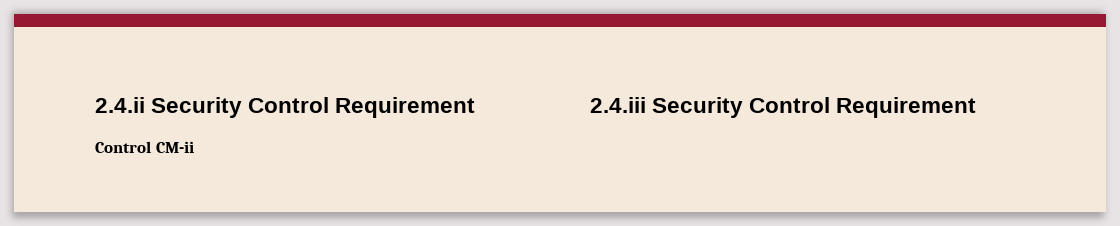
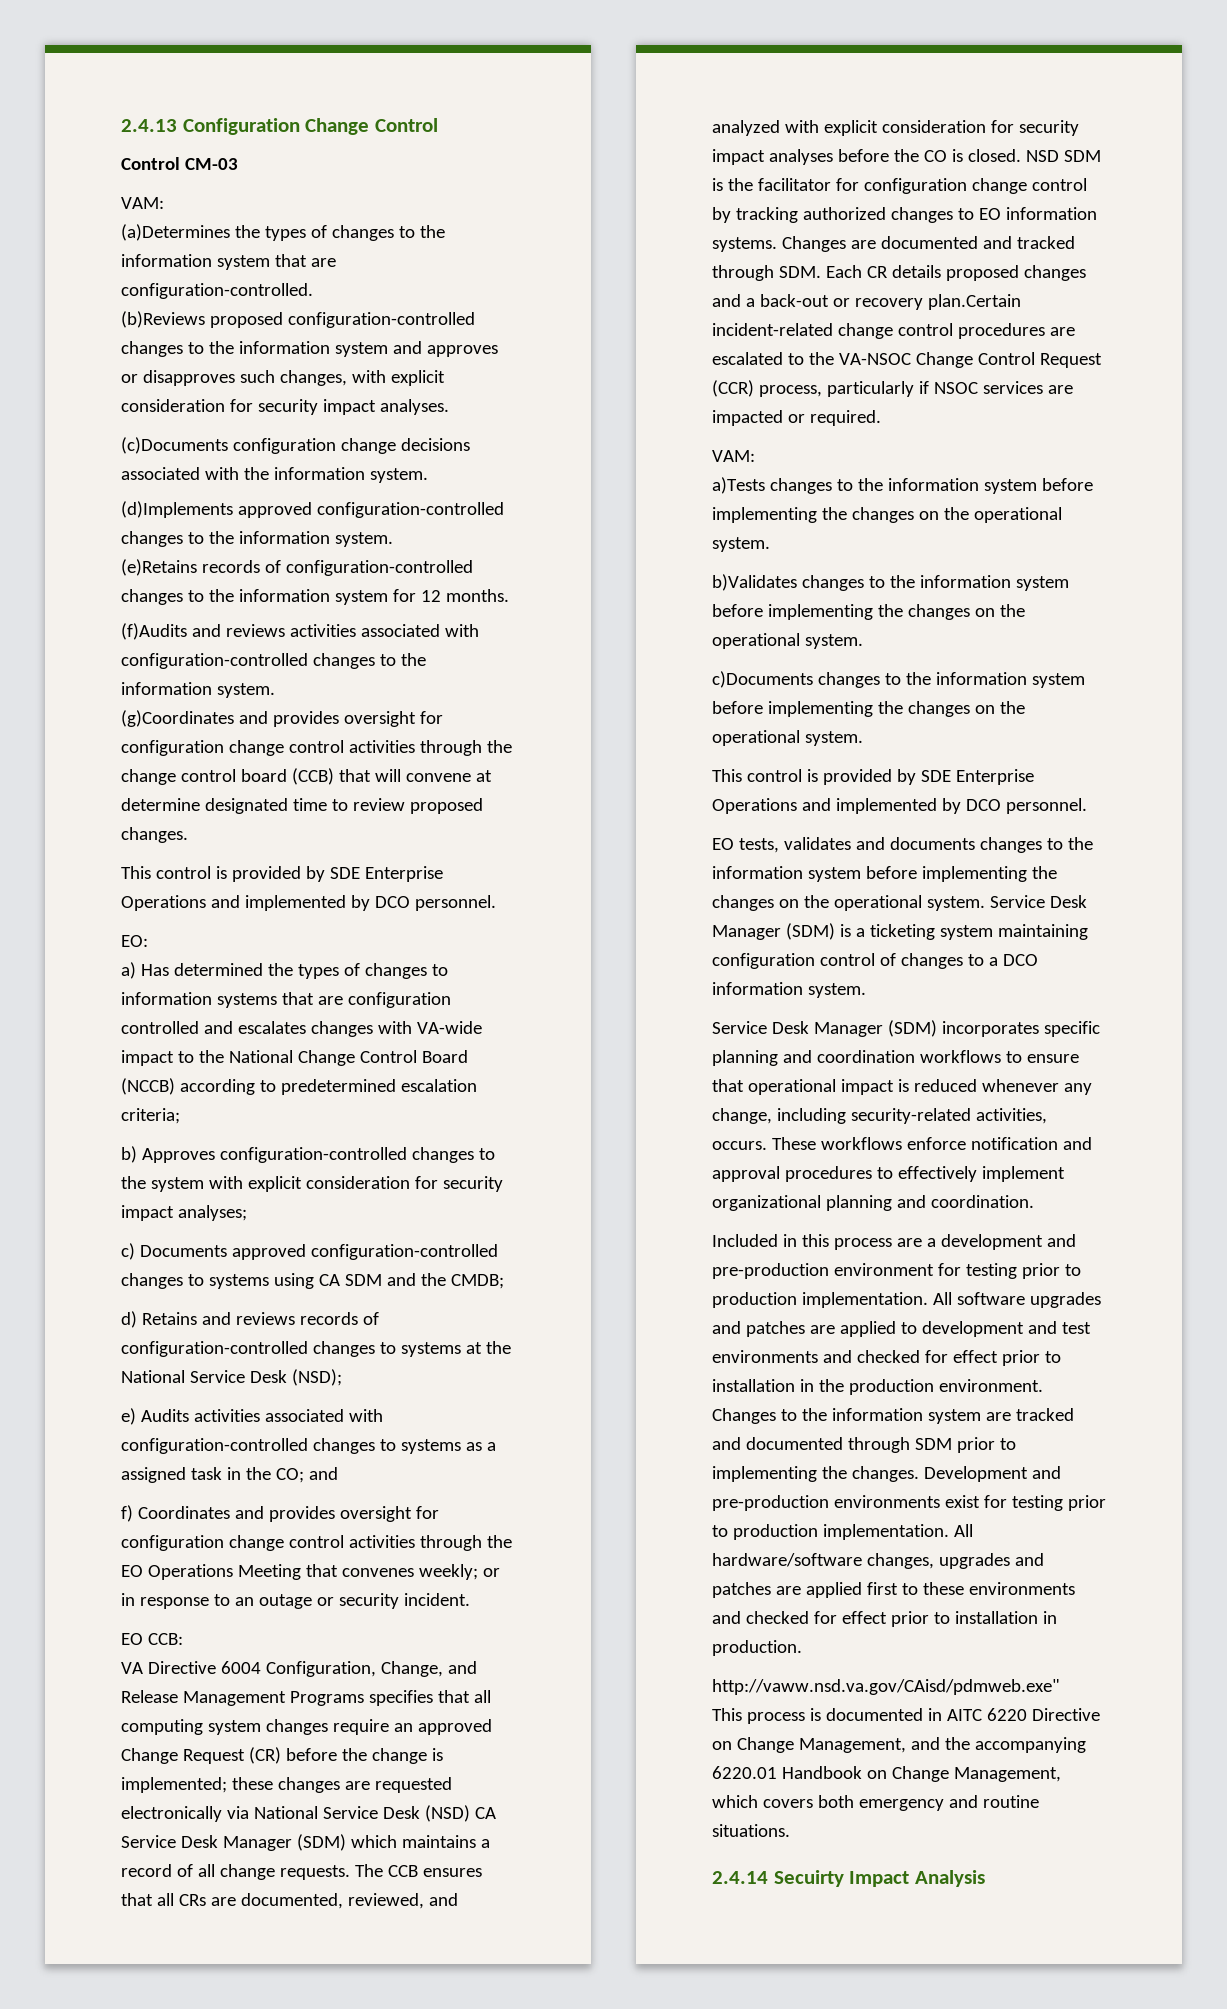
[95,97,476,118] [95,141,194,153] [590,97,977,118] 2.4.ii Security Control Requirement // Control CM-ii // 2.4.iii Security Control Requirement -> [121,118,438,135] [121,157,238,170] [121,197,164,209] [121,224,445,241] [121,254,336,270] [121,283,313,299] [121,311,475,328] [121,341,498,357] [121,370,445,386] [121,399,449,415] [121,437,470,454] [121,467,428,483] [121,501,504,518] [121,531,393,547] [121,559,473,576] [121,589,509,605] [121,623,479,640] [121,653,426,669] [121,682,275,698] [121,710,443,727] [121,740,512,756] [121,768,492,785] [121,798,483,814] [121,827,188,843] [121,866,443,882] [121,895,496,911] [121,935,148,947] [121,962,448,979] [121,992,451,1008] [121,1021,482,1037] [121,1050,468,1066] [121,1078,477,1095] [121,1108,180,1124] [121,1146,495,1163] [121,1176,503,1192] [121,1205,247,1221] [121,1243,498,1260] [121,1273,504,1289] [121,1311,379,1328] [121,1341,511,1357] [121,1369,342,1386] [121,1408,383,1425] [121,1438,496,1454] [121,1467,338,1483] [121,1505,439,1522] [121,1535,512,1551] [121,1564,500,1580] [121,1593,470,1609] [121,1633,183,1645] [121,1661,477,1677] [121,1690,491,1706] [121,1719,492,1735] [121,1747,443,1764] [121,1777,452,1793] [121,1805,496,1822] [121,1834,490,1851] [121,1864,482,1880] [121,1893,458,1909] [712,120,1079,136] [712,149,1101,165] [712,178,1087,194] [712,207,1097,223] [712,236,1075,252] [712,265,1086,281] [712,294,1021,310] [712,323,1075,339] [712,352,1102,368] [712,380,1073,397] [712,410,881,426] [712,450,755,462] [712,477,1093,494] [712,507,1062,523] [712,537,770,552] [712,574,1069,591] [712,604,1025,620] [712,633,863,649] [712,671,1085,688] [712,701,1025,717] [712,730,863,746] [712,769,1034,785] [712,798,1087,814] [712,837,1093,853] [712,866,1057,882] [712,895,1087,911] [712,923,1088,940] [712,953,1038,969] [712,982,866,998] [712,1020,1100,1037] [712,1050,1079,1066] [712,1079,1092,1095] [712,1108,1047,1124] [712,1137,1092,1150] [712,1166,1065,1182] [712,1195,1034,1211] [712,1234,1076,1250] [712,1263,1081,1279] [712,1292,1101,1308] [712,1321,1091,1337] [712,1350,1061,1366] [712,1379,1043,1395] [712,1408,1074,1424] [712,1437,1016,1453] [712,1466,1061,1482] [712,1495,1106,1511] [712,1524,973,1540] [712,1553,1044,1569] [712,1582,1075,1598] [712,1611,1057,1627] [712,1640,802,1656] [712,1679,1060,1695] [712,1708,1100,1724] [712,1737,1086,1753] [712,1766,1061,1782] [712,1795,1039,1811] [712,1824,790,1837] [712,1870,985,1887] 2.4.13 Configuration Change Control // Control CM-03 // VAM: // (a)Determines the types of changes to the information system that are configuration-controlled. // (b)Reviews proposed configuration-controlled changes to the information system and approves or disapproves such changes, with explicit consideration for security impact analyses. // (c)Documents configuration change decisions associated with the information system. // (d)Implements approved configuration-controlled changes to the information system. // (e)Retains records of configuration-controlled changes to the information system for 12 months. // (f)Audits and reviews activities associated with configuration-controlled changes to the information system. // (g)Coordinates and provides oversight for configuration change control activities through the change control board (CCB) that will convene at determine designated time to review proposed changes. // This control is provided by SDE Enterprise Operations and implemented by DCO personnel. // EO: // a) Has determined the types of changes to information systems that are configuration controlled and escalates changes with VA-wide impact to the National Change Control Board (NCCB) according to predetermined escalation criteria; // b) Approves configuration-controlled changes to the system with explicit consideration for security impact analyses; // c) Documents approved configuration-controlled changes to systems using CA SDM and the CMDB; // d) Retains and reviews records of configuration-controlled changes to systems at the National Service Desk (NSD); // e) Audits activities associated with configuration-controlled changes to systems as a assigned task in the CO; and // f) Coordinates and provides oversight for configuration change control activities through the EO Operations Meeting that convenes weekly; or in response to an outage or security incident. // EO CCB: // VA Directive 6004 Configuration, Change, and Release Management Programs specifies that all computing system changes require an approved Change Request (CR) before the change is implemented; these changes are requested electronically via National Service Desk (NSD) CA Service Desk Manager (SDM) which maintains a record of all change requests. The CCB ensures that all CRs are documented, reviewed, and analyzed with explicit consideration for security impact analyses before the CO is closed. NSD SDM is the facilitator for configuration change control by tracking authorized changes to EO information systems. Changes are documented and tracked through SDM. Each CR details proposed changes and a back-out or recovery plan.Certain incident-related change control procedures are escalated to the VA-NSOC Change Control Request (CCR) process, particularly if NSOC services are impacted or required. // VAM: // a)Tests changes to the information system before implementing the changes on the operational system. // b)Validates changes to the information system before implementing the changes on the operational system. // c)Documents changes to the information system before implementing the changes on the operational system. // This control is provided by SDE Enterprise Operations and implemented by DCO personnel. // EO tests, validates and documents changes to the information system before implementing the changes on the operational system. Service Desk Manager (SDM) is a ticketing system maintaining configuration control of changes to a DCO information system. // Service Desk Manager (SDM) incorporates specific planning and coordination workflows to ensure that operational impact is reduced whenever any change, including security-related activities, occurs. These workflows enforce notification and approval procedures to effectively implement organizational planning and coordination. // Included in this process are a development and pre-production environment for testing prior to production implementation. All software upgrades and patches are applied to development and test environments and checked for effect prior to installation in the production environment. Changes to the information system are tracked and documented through SDM prior to implementing the changes. Development and pre-production environments exist for testing prior to production implementation. All hardware/software changes, upgrades and patches are applied first to these environments and checked for effect prior to installation in production. // http://vaww.nsd.va.gov/CAisd/pdmweb.exe" // This process is documented in AITC 6220 Directive on Change Management, and the accompanying 6220.01 Handbook on Change Management, which covers both emergency and routine situations. // 2.4.14 Secuirty Impact Analysis

